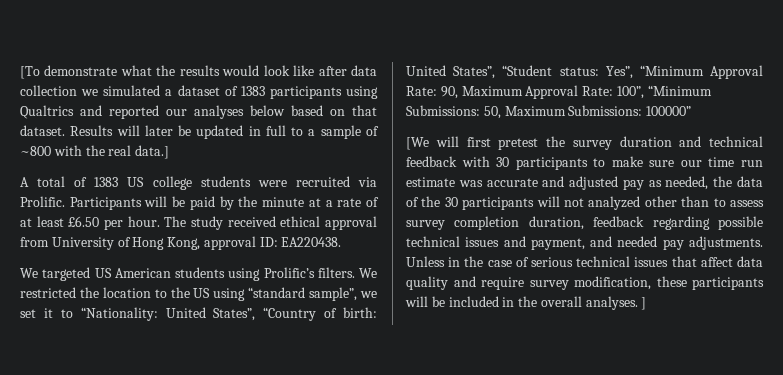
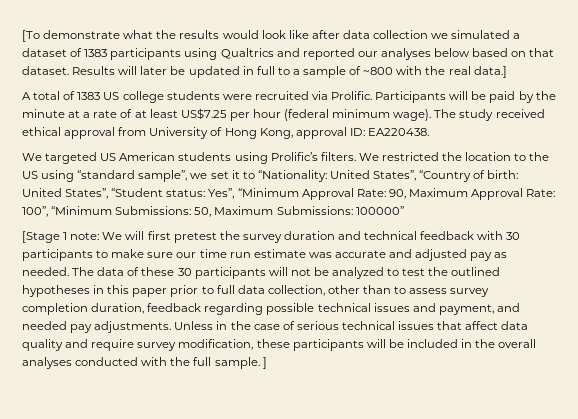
[68,216,160,230] £6.50 per hour. -> [180,108,432,121] US$7.25 per hour (federal minimum wage).
[406,137,429,150] [We -> [22,231,123,243] [Stage 1 note: We
[665,176,733,190] needed, the -> [22,267,95,276] needed. The
[421,196,441,207] the -> [141,267,175,276] these
[588,196,641,210] analyzed -> [313,267,501,279] [22,285,325,297] be analyzed to test the outlined hypotheses in this paper prior to full data collection,
[585,296,638,310] analyses. -> [22,357,260,369] analyses conducted with the full sample.

